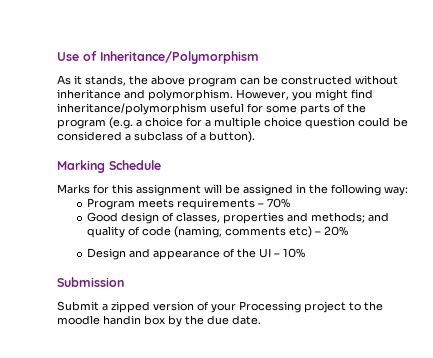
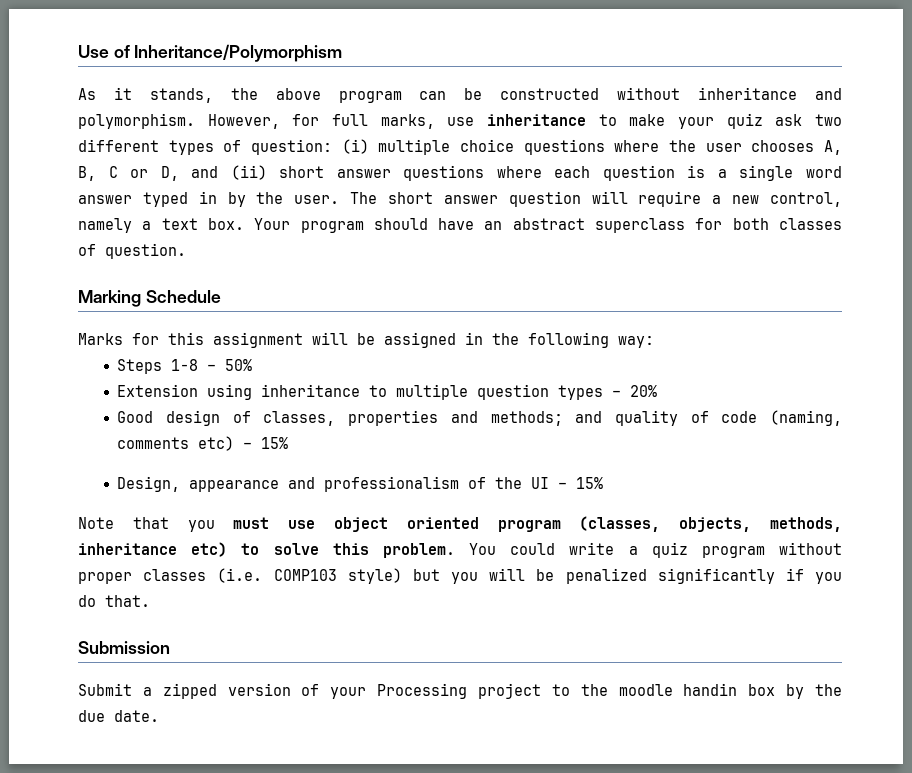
[292,89,373,101] [57,103,366,115] [57,117,408,129] [57,131,255,143] you might find inheritance/polymorphism useful for some parts of the program (e.g. a choice for a multiple choice question could be considered a subclass of a button). -> [292,113,842,129] [78,139,842,155] [78,165,842,181] [78,191,843,207] [78,218,842,233] [78,243,186,259] for full marks, use inheritance to make your quiz ask two different types of question: (i) multiple choice questions where the user chooses A, B, C or D, and (ii) short answer questions where each question is a single word answer typed in by the user. The short answer question will require a new control, namely a text box. Your program should have an abstract superclass for both classes of question.
[86,198,290,210] Program meets requirements – 70% -> [117,359,253,374] [117,384,658,400] Steps 1-8 – 50% // Extension using inheritance to multiple question types – 20%
[323,226,348,236] [86,248,305,260] 20% // Design and appearance of the UI – 10% -> [261,437,289,449] [117,476,604,492] [78,516,842,532] [78,542,842,558] [78,568,842,584] [78,595,150,607] 15% // Design, appearance and professionalism of the UI – 15% // Note that you must use object oriented program (classes, objects, methods, inheritance etc) to solve this problem. You could write a quiz program without proper classes (i.e. COMP103 style) but you will be penalized significantly if you do that.

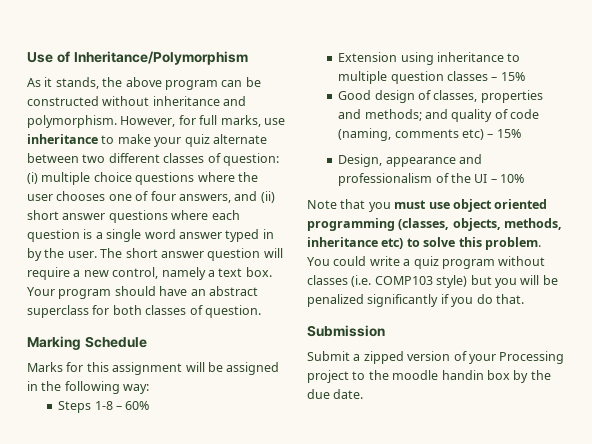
[775,114,803,126] ask -> [212,134,267,144] [27,153,79,163] alternate between
[168,140,214,155] types -> [163,153,205,163] classes
[823,140,842,155] [78,166,179,181] A, B, C or D, -> [108,191,231,203] one of four answers,
[225,359,253,371] 50% -> [125,401,150,410] 60%
[558,385,658,400] types – 20% -> [446,71,525,81] classes – 15%
[576,477,604,489] 15% -> [500,174,525,183] 10%
[497,520,561,532] program -> [307,218,395,231] programming
[78,572,132,584] proper -> (546, 261) none

